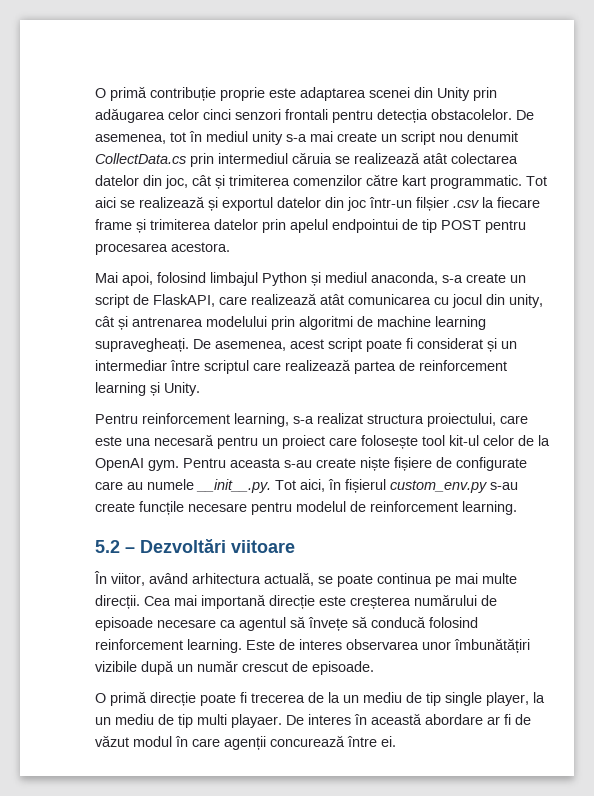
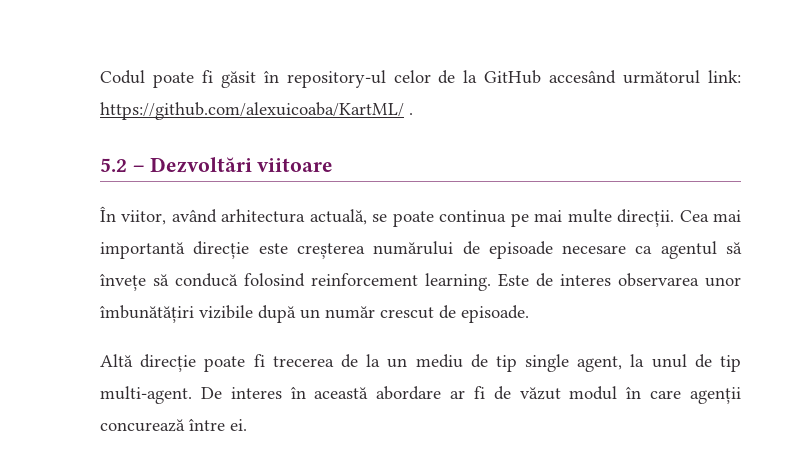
[95,86,497,101] [95,108,534,123] [95,131,518,145] [95,152,518,167] [95,174,547,189] [95,196,540,211] [95,219,526,233] [95,242,230,255] [95,272,526,286] [95,293,543,308] [95,316,486,330] [95,338,517,352] [95,359,507,374] [95,382,200,396] [95,413,528,427] [95,434,550,449] [95,457,527,471] [95,479,518,493] [95,501,517,515] O primă contribuție proprie este adaptarea scenei din Unity prin adăugarea celor cinci senzori frontali pentru detecția obstacolelor. De asemenea, tot în mediul unity s-a mai create un script nou denumit CollectData.cs prin intermediul căruia se realizează atât colectarea datelor din joc, cât și trimiterea comenzilor către kart programmatic. Tot aici se realizează și exportul datelor din joc într-un filșier .csv la fiecare frame și trimiterea datelor prin apelul endpointui de tip POST pentru procesarea acestora. // Mai apoi, folosind limbajul Python și mediul anaconda, s-a create un script de FlaskAPI, care realizează atât comunicarea cu jocul din unity, cât și antrenarea modelului prin algoritmi de machine learning supravegheați. De asemenea, acest script poate fi considerat și un intermediar între scriptul care realizează partea de reinforcement learning și Unity. // Pentru reinforcement learning, s-a realizat structura proiectului, care este una necesară pentru un proiect care folosește tool kit-ul celor de la OpenAI gym. Pentru aceasta s-au create niște fișiere de configurate care au numele __init__.py. Tot aici, în fișierul custom_env.py s-au create funcțile necesare pentru modelul de reinforcement learning. -> [100,70,741,88] [100,102,413,120] Codul poate fi găsit în repository-ul celor de la GitHub accesând următorul link: https://github.com/alexuicoaba/KartML/ .
[201,594,266,609] importană -> [100,242,185,259] importantă
[95,691,147,706] O primă -> [100,354,133,367] Altă
[486,692,545,706] [95,714,282,728] player, la un mediu de tip multi playaer. -> [577,354,741,372] [100,386,192,404] agent, la unul de tip multi-agent.

